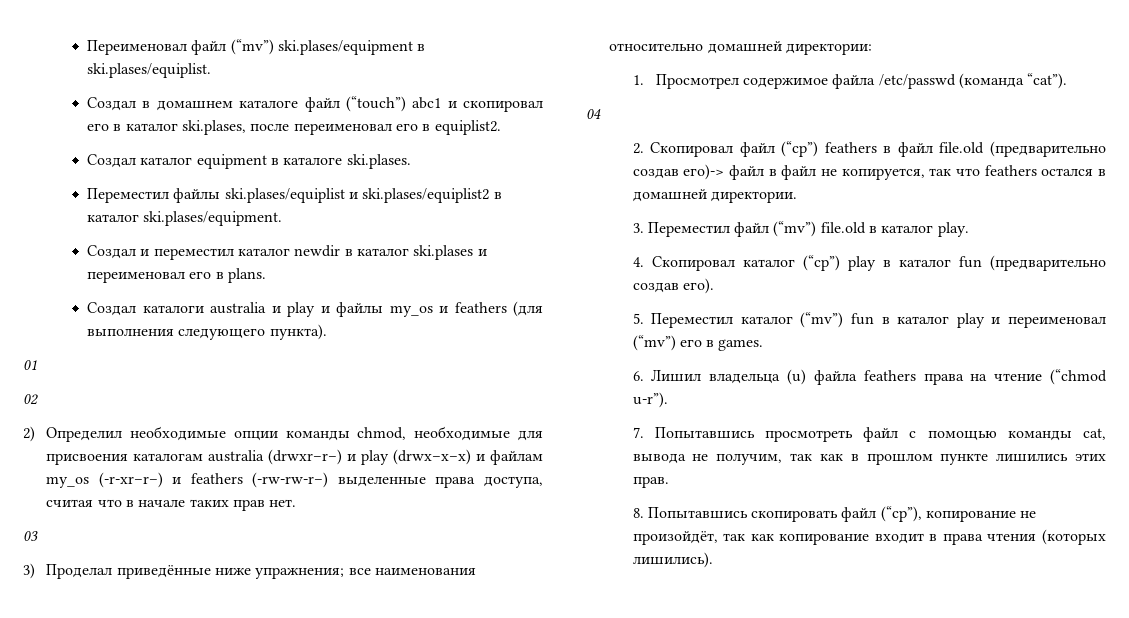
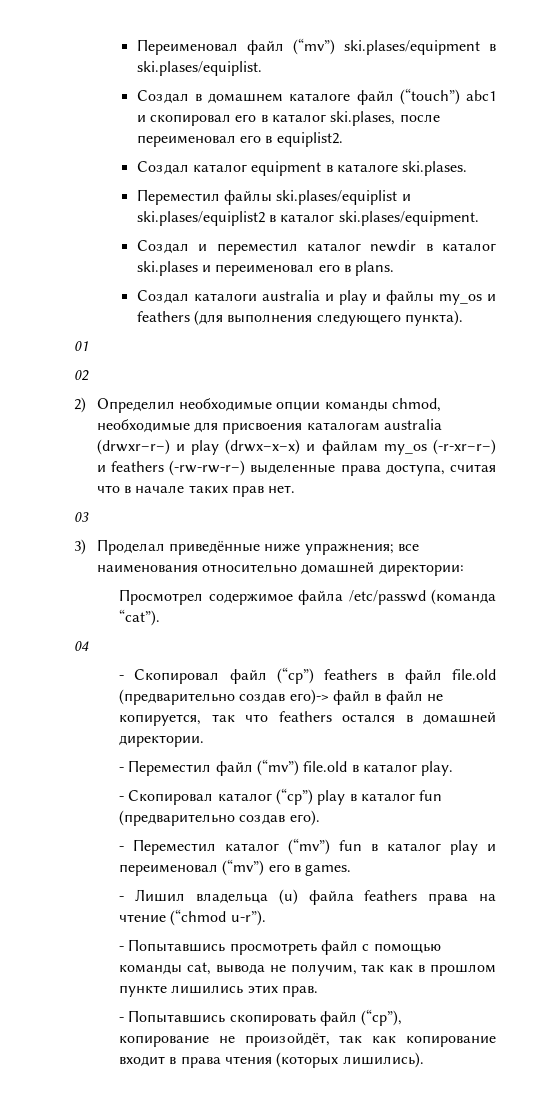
[632,75,644,85] 1. -> (464, 570) none
[632,143,644,154] 2. -> [119,675,125,680] -
[632,223,644,233] 3. -> [119,767,125,772] -
[632,257,644,267] 4. -> [119,796,125,801] -
[632,313,644,324] 5. -> [119,846,125,851] -
[632,371,644,381] 6. -> [119,896,125,901] -
[632,427,644,438] 7. -> [119,946,125,951] -
[632,508,644,518] 8. -> [119,1017,125,1022] -

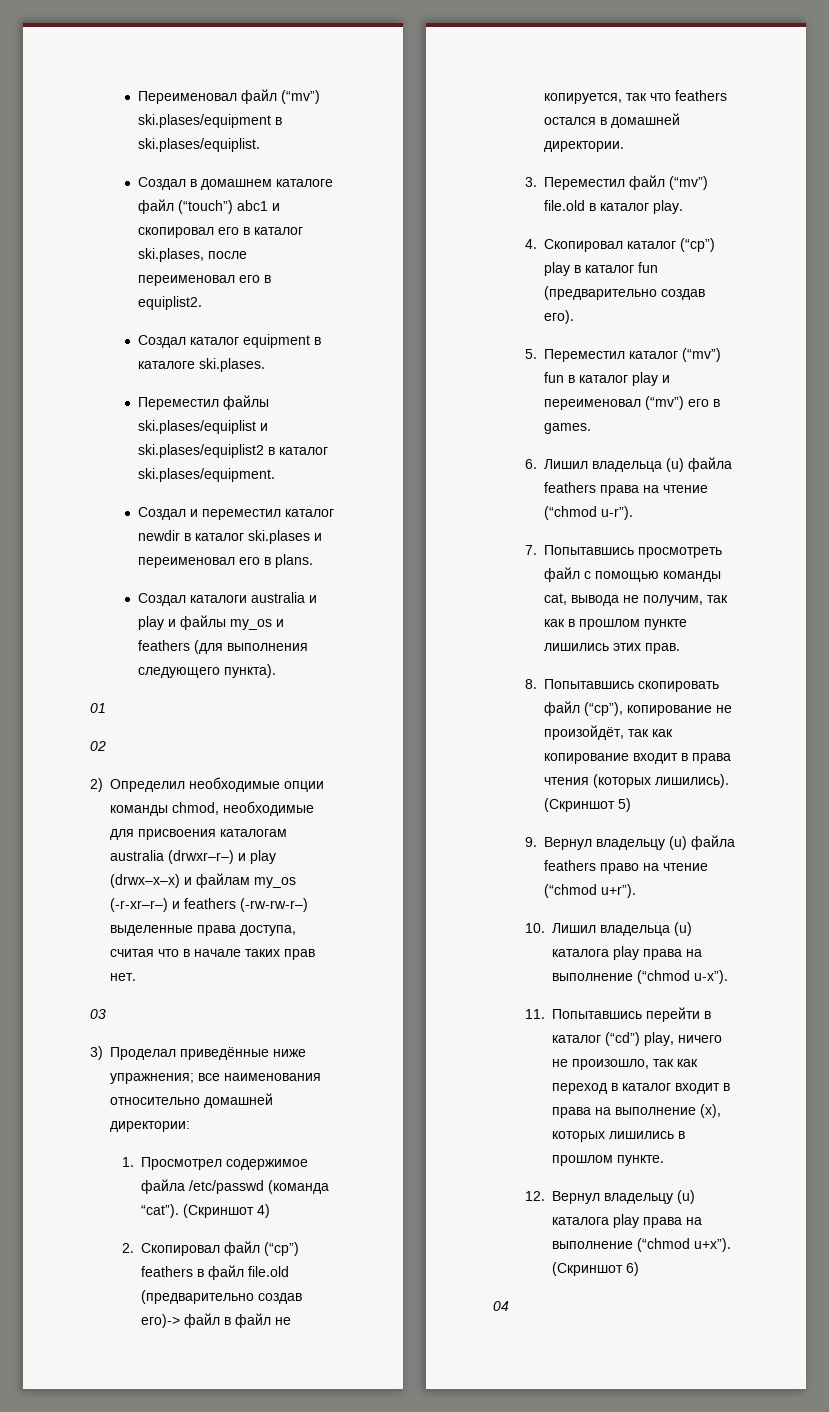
(464, 570) none -> [122,1157,135,1167] 1.
[74,641,89,651] [119,675,125,680] // 04 // - -> [183,1204,271,1218] [122,1243,135,1253] (Скриншот 4) // 2.
[119,767,125,772] - -> [525,177,538,187] 3.
[119,796,125,801] - -> [525,239,538,249] 4.
[119,846,125,851] - -> [525,349,538,359] 5.
[119,896,125,901] - -> [525,459,538,469] 6.
[119,946,125,951] - -> [525,545,538,555] 7.
[119,1017,125,1022] - -> [525,679,538,689] 8.
(424, 1060) none -> [544,798,632,812] [525,835,736,850] [544,860,709,874] [544,884,637,898] [525,922,693,936] [552,946,703,960] [552,970,729,984] [525,1007,712,1022] [552,1032,723,1046] [552,1059,699,1070] [552,1083,731,1094] [552,1104,722,1118] [552,1131,686,1142] [552,1155,665,1166] [525,1190,696,1204] [552,1214,703,1228] [552,1238,732,1252] [552,1262,640,1276] [493,1301,509,1311] (Скриншот 5) // 9. Вернул владельцу (u) файла feathers право на чтение (“chmod u+r”). // 10. Лишил владельца (u) каталога play права на выполнение (“chmod u-x”). // 11. Попытавшись перейти в каталог (“cd”) play, ничего не произошло, так как переход в каталог входит в права на выполнение (x), которых лишились в прошлом пункте. // 12. Вернул владельцу (u) каталога play права на выполнение (“chmod u+x”). (Скриншот 6) // 04

